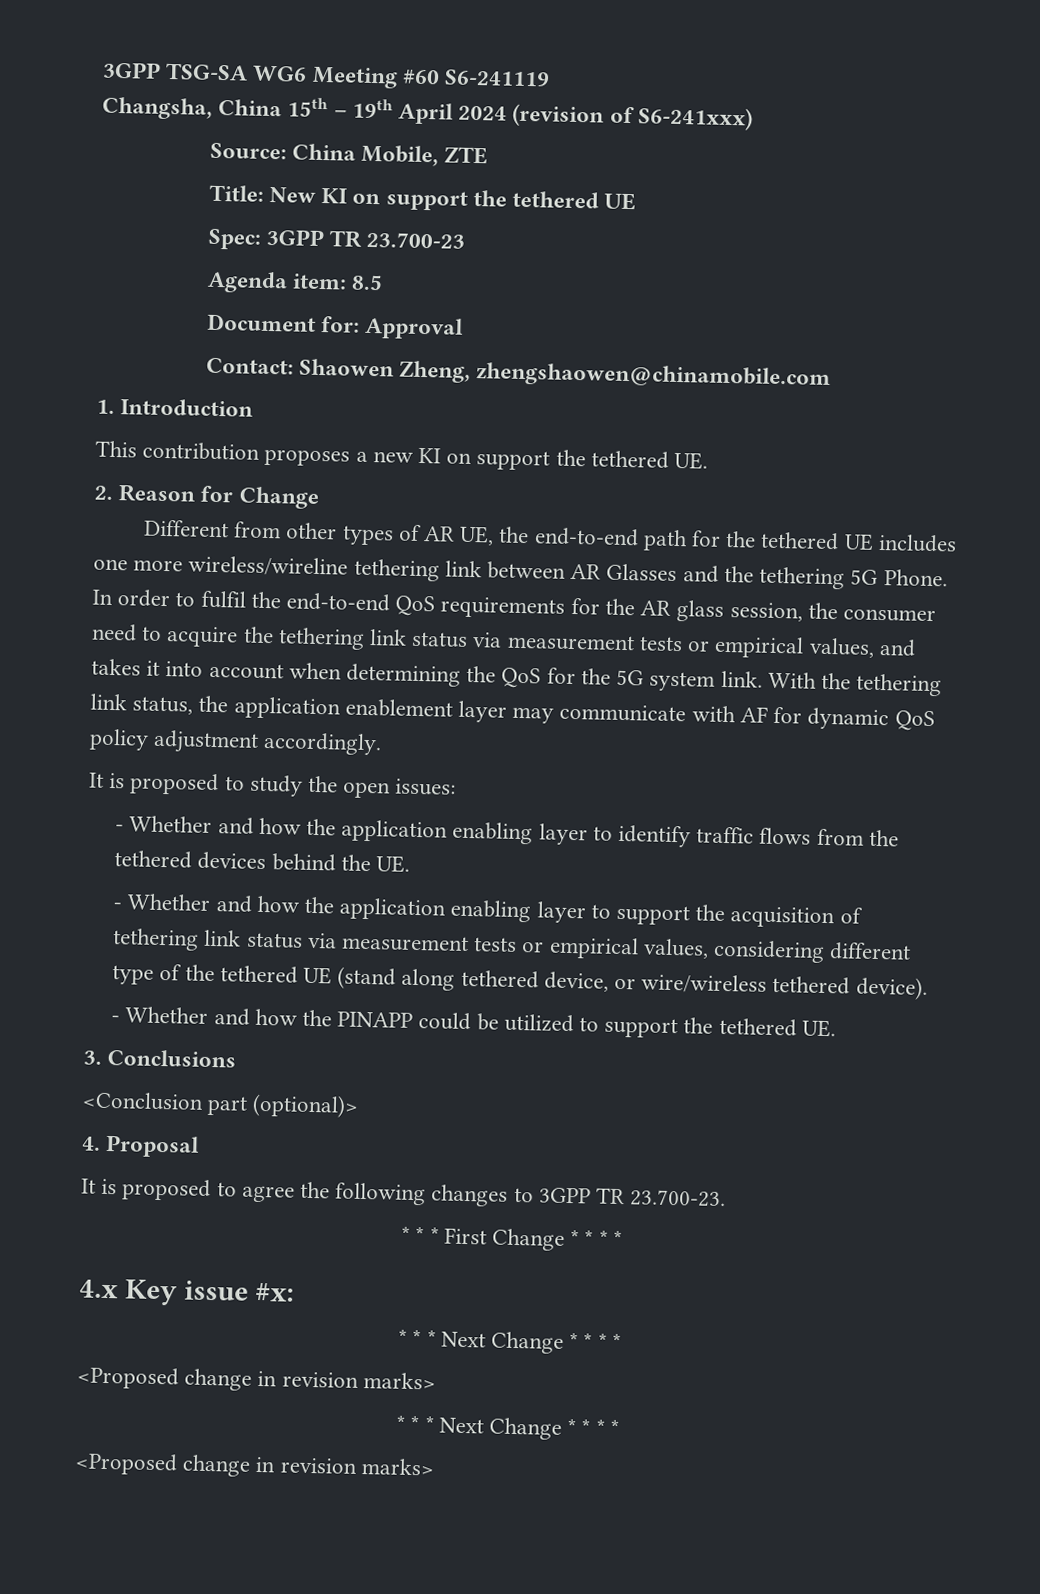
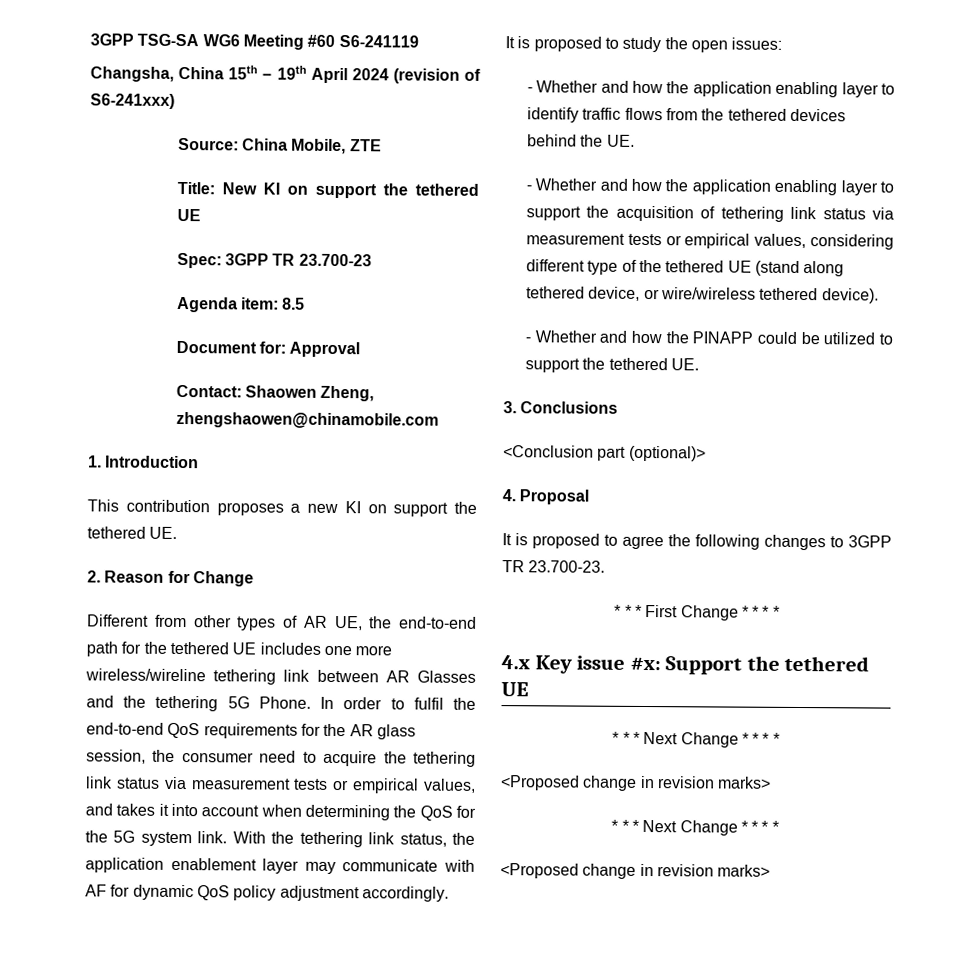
(295, 1292) none -> [665,655,870,675] [501,682,529,697] Support the tethered UE

